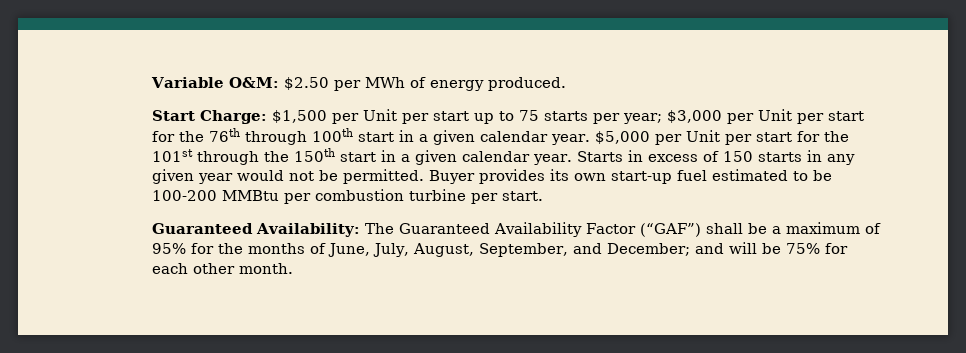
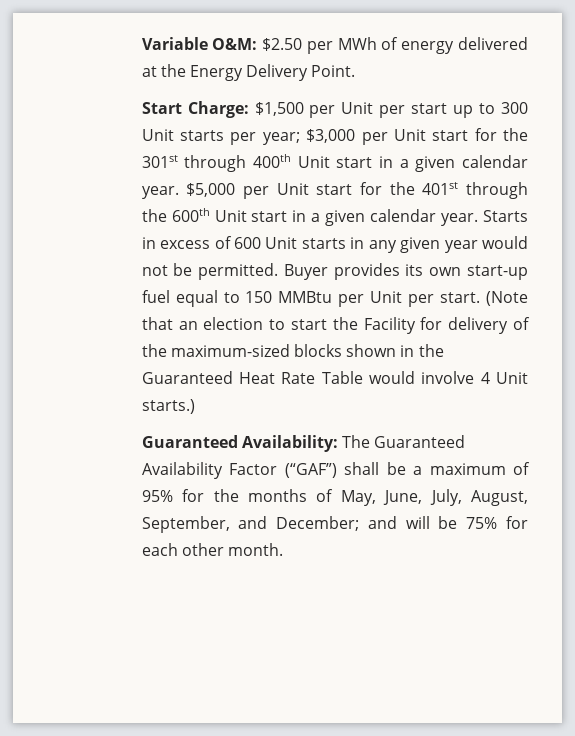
[487,77,566,91] produced. -> [458,37,529,50] [141,64,356,81] delivered at the Energy Delivery Point.
[518,110,539,121] 75 -> [501,102,529,114] [141,129,174,141] 300 Unit
[796,111,864,124] [151,128,353,145] per start for the 76th through 100th -> [432,128,528,141] [141,154,330,172] start for the 301st through 400th Unit
[724,131,849,145] [151,149,193,162] per start for the 101st -> [316,182,459,195] start for the 401st
[293,148,335,162] 150th -> [171,208,247,222] 600th Unit
[722,151,753,162] 150 -> [233,237,298,249] 600 Unit
[711,169,832,181] [151,189,543,204] estimated to be 100-200 MMBtu per combustion turbine per start. -> [175,290,528,307] [141,317,530,334] [141,344,444,357] [141,371,528,384] [141,399,195,414] equal to 150 MMBtu per Unit per start. (Note that an election to start the Facility for delivery of the maximum-sized blocks shown in the Guaranteed Heat Rate Table would involve 4 Unit starts.)
(326, 248) none -> [340,490,376,506] May,

